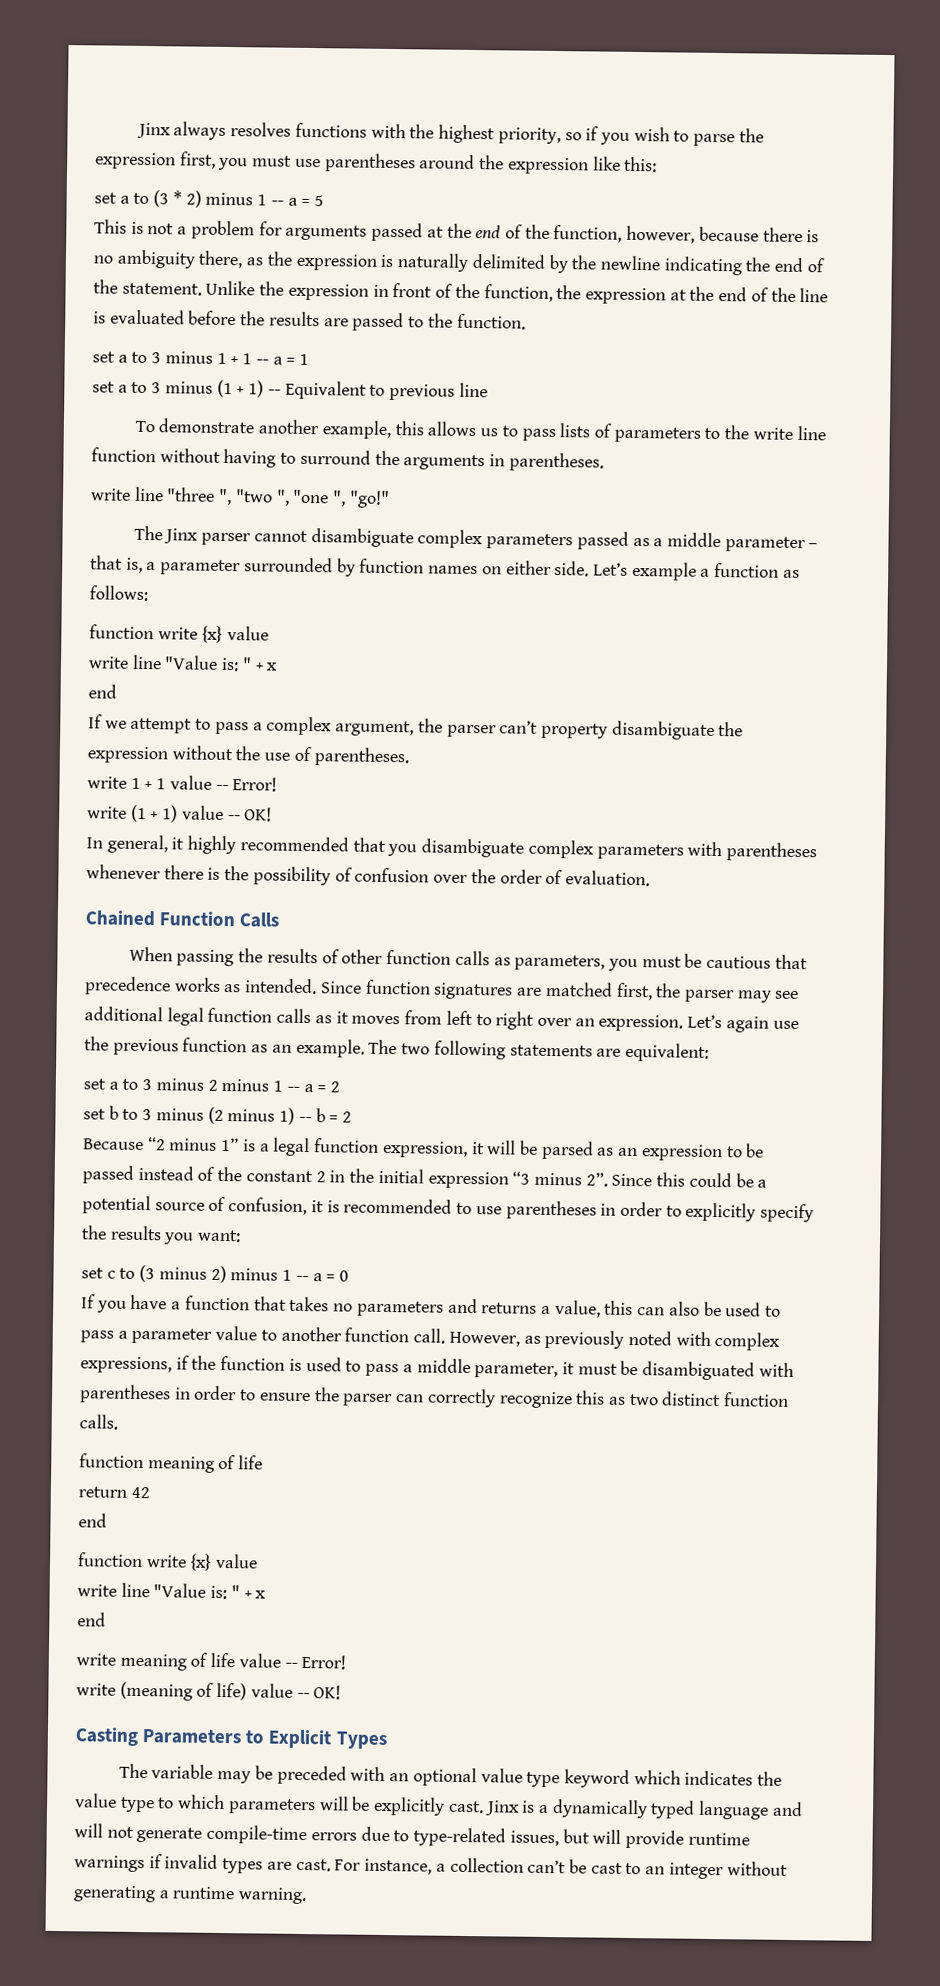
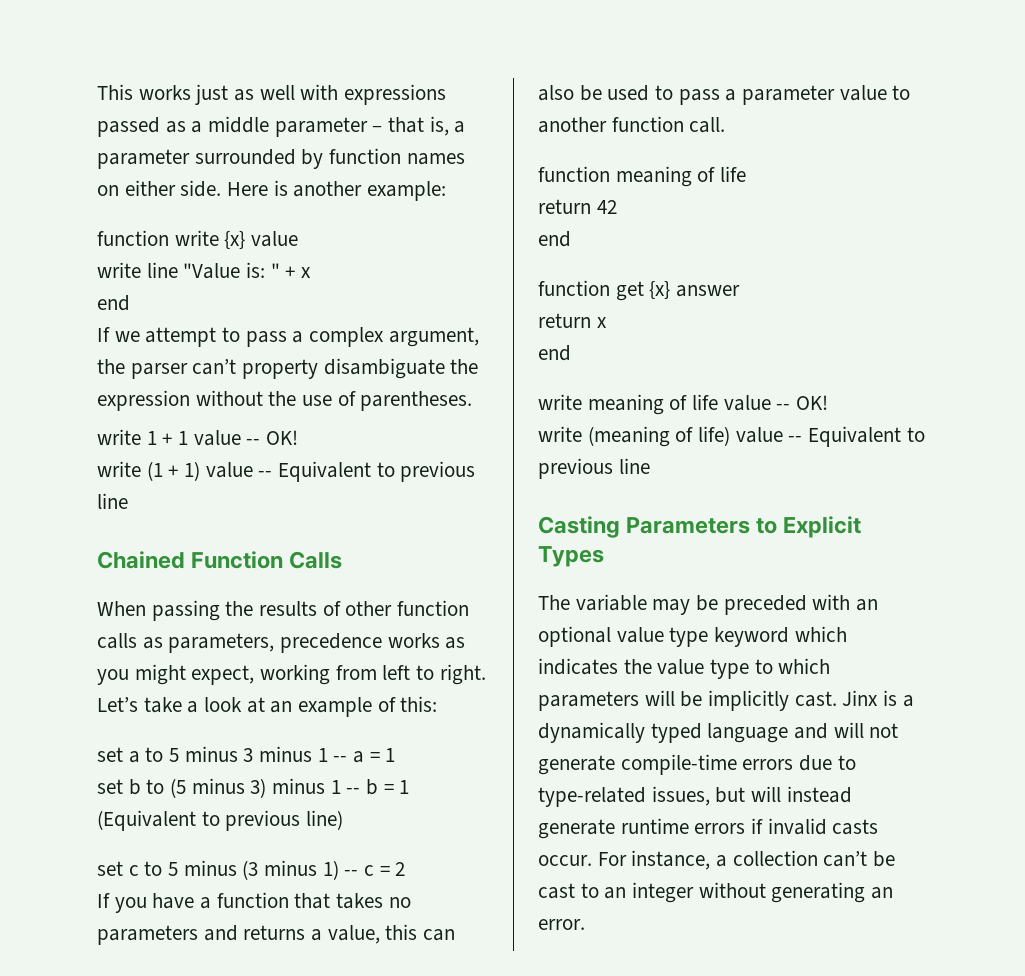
[136,121,764,147] [95,151,658,175] [94,190,324,208] [94,219,820,244] [93,249,826,276] [93,279,829,305] [93,309,526,332] [92,351,309,365] [92,379,488,401] [134,418,826,443] [91,447,604,472] [90,486,390,508] [133,525,574,550] Jinx always resolves functions with the highest priority, so if you wish to parse the expression first, you must use parentheses around the expression like this: // set a to (3 * 2) minus 1 -- a = 5 // This is not a problem for arguments passed at the end of the function, however, because there is no ambiguity there, as the expression is naturally delimited by the newline indicating the end of the statement. Unlike the expression in front of the function, the expression at the end of the line is evaluated before the results are passed to the function. // set a to 3 minus 1 + 1 -- a = 1 // set a to 3 minus (1 + 1) -- Equivalent to previous line // To demonstrate another example, this allows us to pass lists of parameters to the write line function without having to surround the arguments in parentheses. // write line "three ", "two ", "one ", "go!" // The Jinx parser cannot disambiguate complex parameters -> [97,84,447,105] This works just as well with expressions
[592,561,800,581] [89,585,148,602] Let’s example a function as follows: -> [227,180,447,201] Here is another example:
[232,777,278,792] Error! -> [266,430,299,445] OK!
[244,807,273,822] [86,834,817,862] [86,864,650,887] OK! // In general, it highly recommended that you disambiguate complex parameters with parentheses whenever there is the possibility of confusion over the order of evaluation. -> [278,461,476,482] [97,493,128,509] Equivalent to previous line
[608,953,808,972] [84,976,800,1003] [84,1006,799,1033] [84,1036,709,1062] [83,1078,340,1093] you must be cautious that precedence works as intended. Since function signatures are matched first, the parser may see additional legal function calls as it moves from left to right over an expression. Let’s again use the previous function as an example. The two following statements are equivalent: // set a to 3 minus 2 minus 1 -- a = 2 -> [280,633,466,653] [97,664,486,685] [97,696,438,717] [97,746,396,763] precedence works as you might expect, working from left to right. Let’s take a look at an example of this: // set a to 5 minus 3 minus 1 -- a = 1
[142,1106,352,1125] [83,1137,765,1162] [82,1165,768,1189] [82,1195,815,1223] [81,1225,242,1245] [81,1264,349,1284] 3 minus (2 minus 1) -- b = 2 // Because “2 minus 1” is a legal function expression, it will be parsed as an expression to be passed instead of the constant 2 in the initial expression “3 minus 2”. Since this could be a potential source of confusion, it is recommended to use parentheses in order to explicitly specify the results you want: // set c to (3 minus 2) minus 1 -- a = 0 -> [170,778,410,798] [97,810,344,831] [97,860,406,880] (5 minus 3) minus 1 -- b = 1 (Equivalent to previous line) // set c to 5 minus (3 minus 1) -- c = 2
[448,1329,781,1351] [80,1355,794,1381] [79,1384,790,1409] [79,1414,118,1430] However, as previously noted with complex expressions, if the function is used to pass a middle parameter, it must be disambiguated with parentheses in order to ensure the parser can correctly recognize this as two distinct function calls. -> (726, 125) none
[145,1553,259,1571] [77,1582,252,1600] write {x} value // write line "Value is: " + -> [615,281,741,301] [538,313,591,328] get {x} answer // return
[301,1654,347,1670] Error! -> [796,395,829,410] OK!
[313,1685,342,1700] OK! -> [808,426,925,447] [538,458,650,479] Equivalent to previous line
[373,1796,446,1816] explicitly -> [708,690,790,711] implicitly
[624,1829,750,1849] [74,1854,331,1874] provide runtime warnings if invalid types are cast. -> [786,786,852,803] [538,818,879,839] [538,855,592,866] instead generate runtime errors if invalid casts occur.
[158,1886,308,1905] a runtime warning. -> [871,887,894,899] [538,919,585,930] an error.

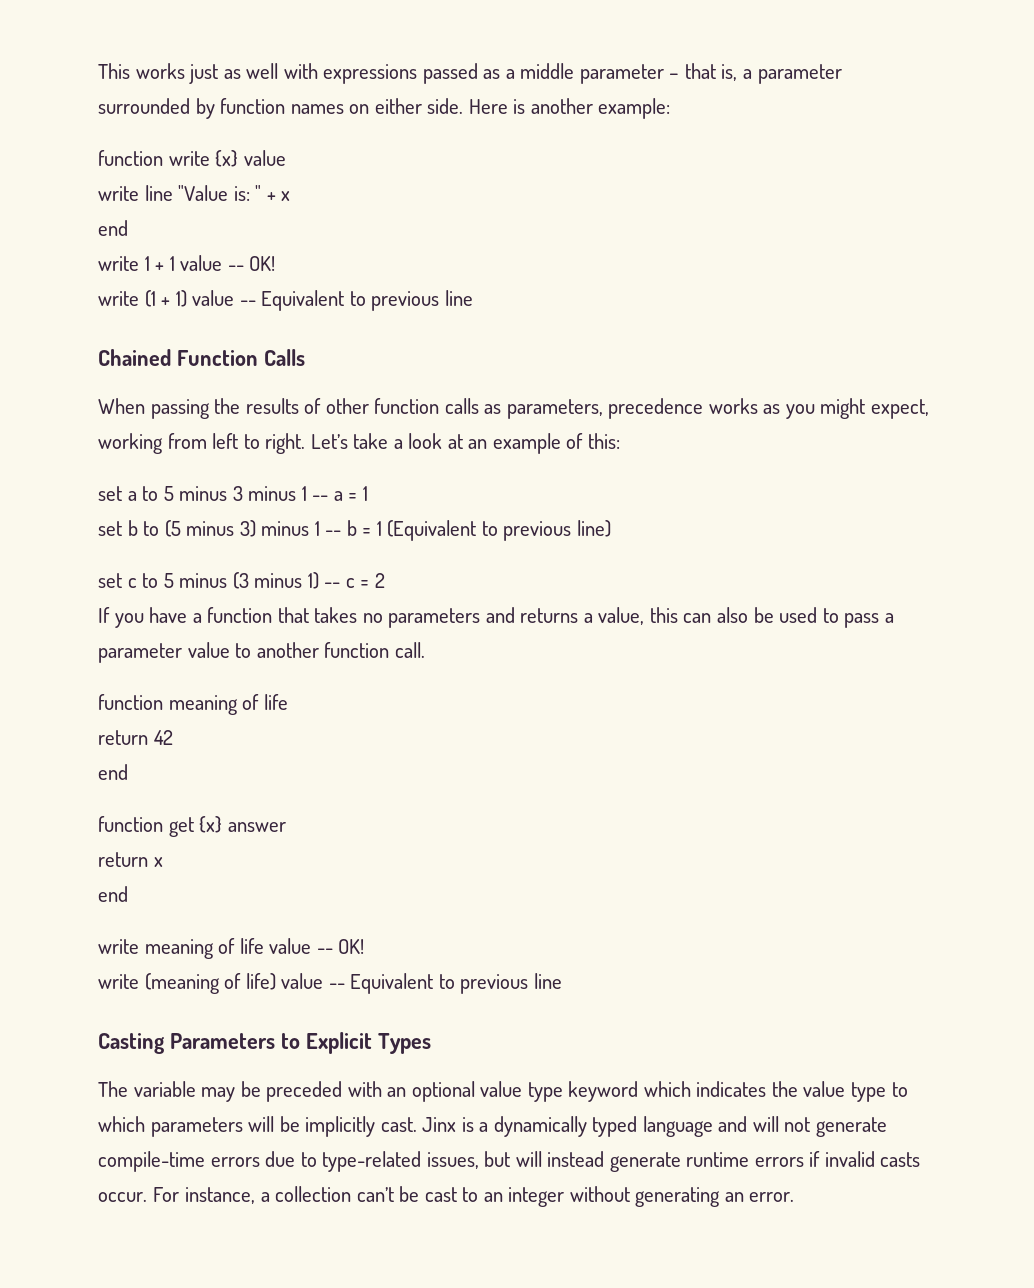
[97,327,479,347] [97,358,479,379] [97,390,473,411] // If we attempt to pass a complex argument, the parser can’t property disambiguate the expression without the use of parentheses. -> (128, 228) none

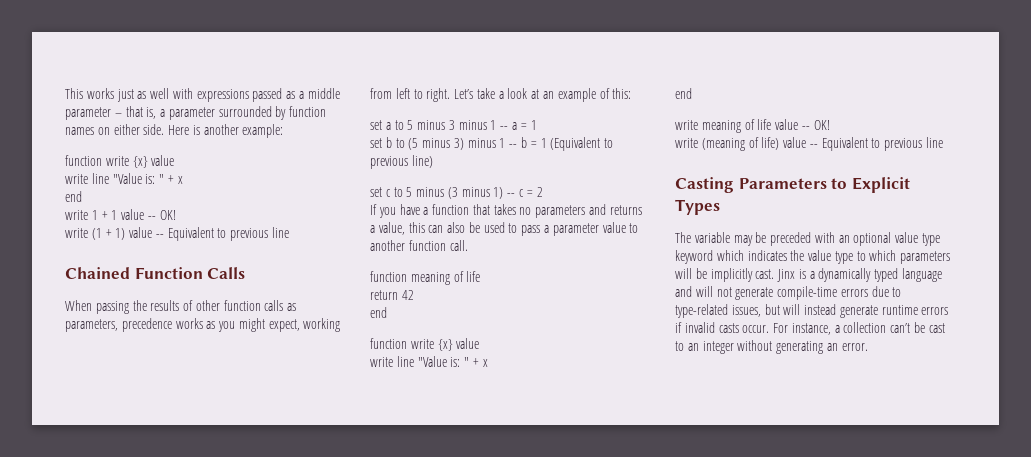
[168,816,286,837] [98,852,148,867] get {x} answer // return -> [410,338,480,351] [370,356,479,367] write {x} value // write line "Value is: " +

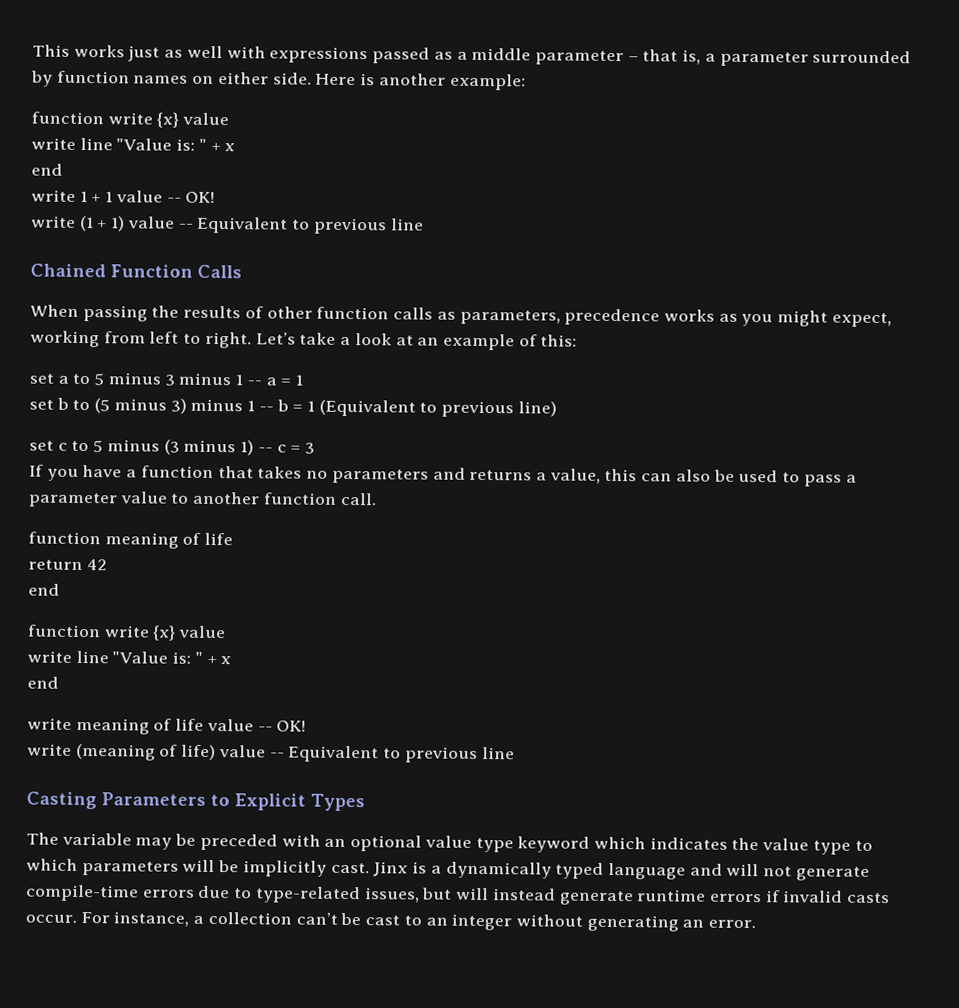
[536,187,543,197] 2 -> [304,442,315,454] 3

